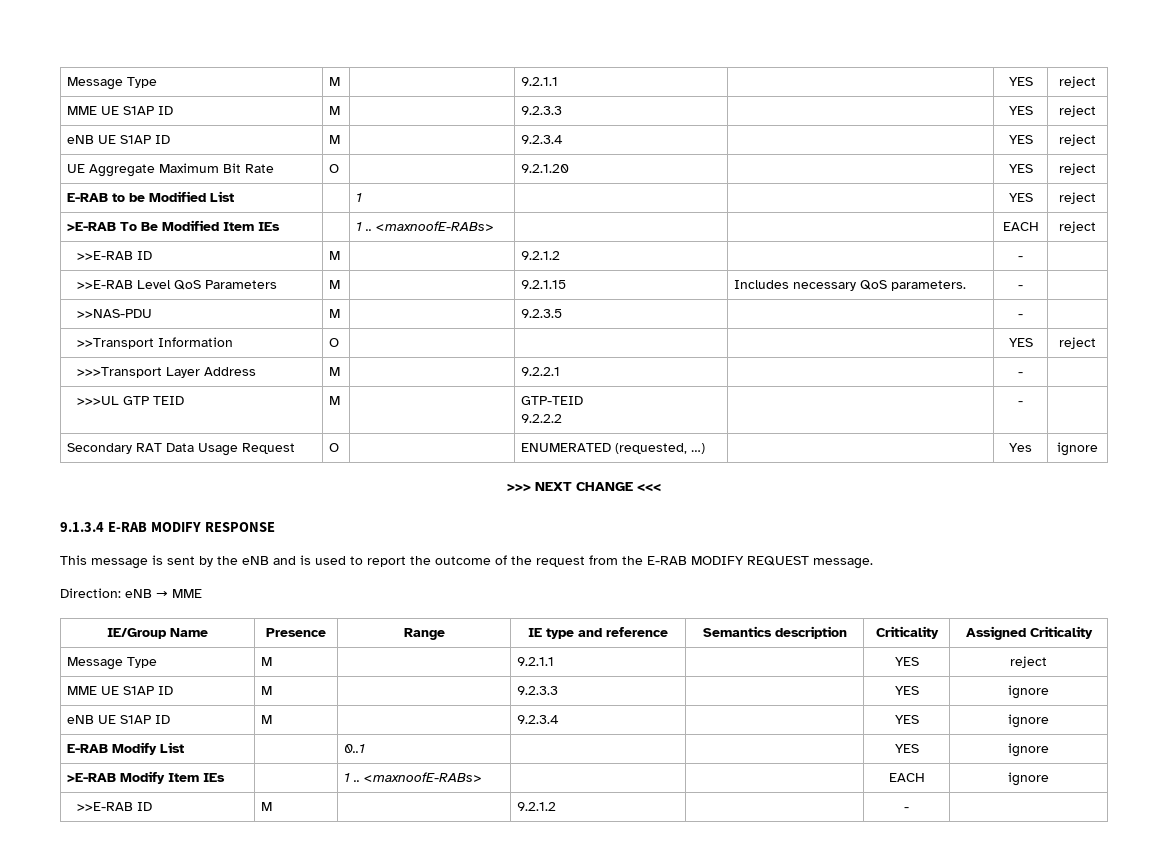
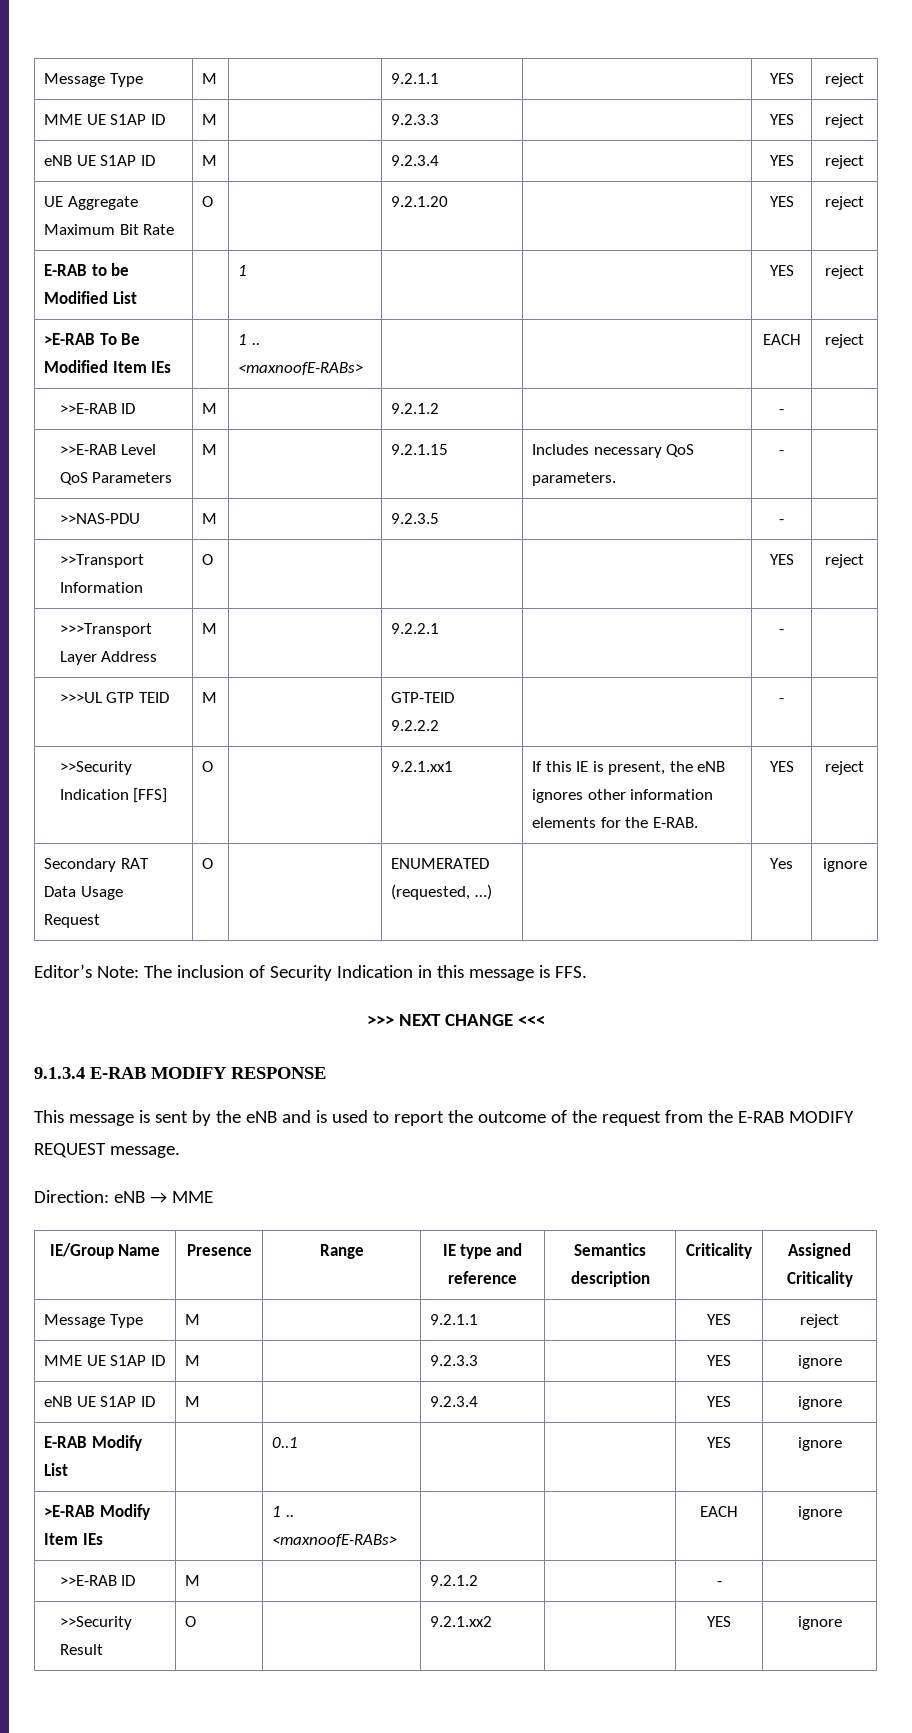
(1023, 403) none -> [59,761,132,775] [59,788,168,803] [202,761,214,772] [391,761,454,772] [532,761,726,775] [532,789,714,803] [532,817,698,828] [769,761,794,772] [825,761,864,775] // >>Security Indication [FFS] | O | | 9.2.1.xx1 | If this IE is present, the eNB ignores other information elements for the E-RAB. | YES | reject
(1098, 449) none -> [34,964,587,981] // Editor’s Note: The inclusion of Security Indication in this message is FFS.
(909, 809) none -> [59,1616,132,1630] [59,1644,103,1655] [185,1616,197,1627] [430,1616,493,1627] [707,1616,731,1627] [797,1616,842,1630] // >>Security Result | O | | 9.2.1.xx2 | | YES | ignore

